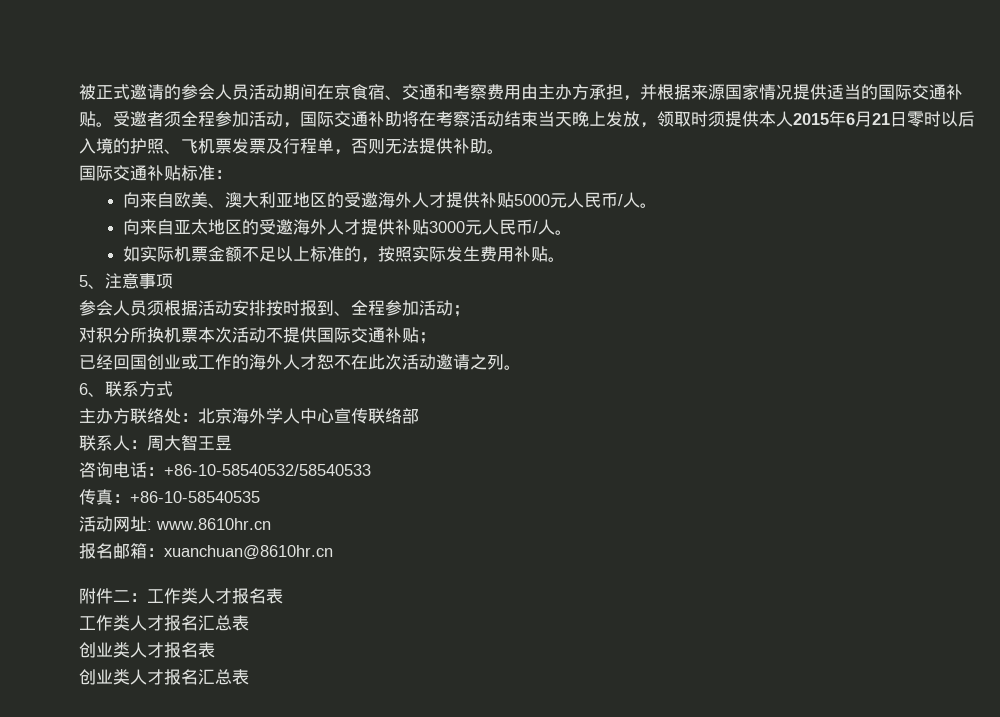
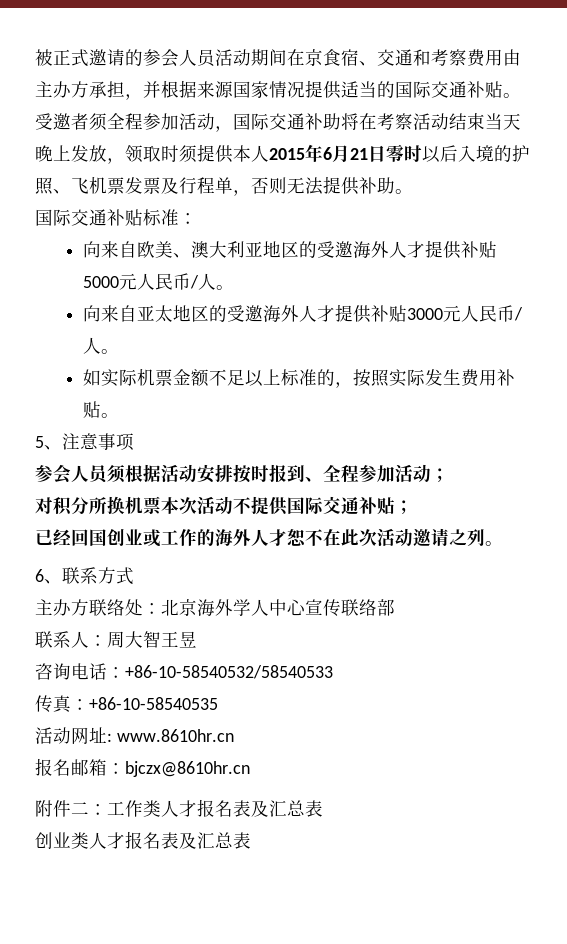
[164,545,333,560] xuanchuan@8610hr.cn -> [125,761,250,777] bjczx@8610hr.cn
[79,615,198,631] // 工作类人才报名 -> [251,800,269,817] 及
[79,669,198,685] // 创业类人才报名 -> [179,832,197,849] 及

